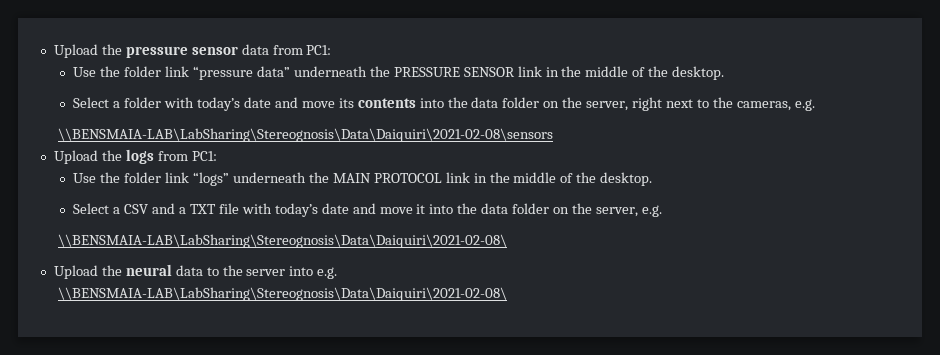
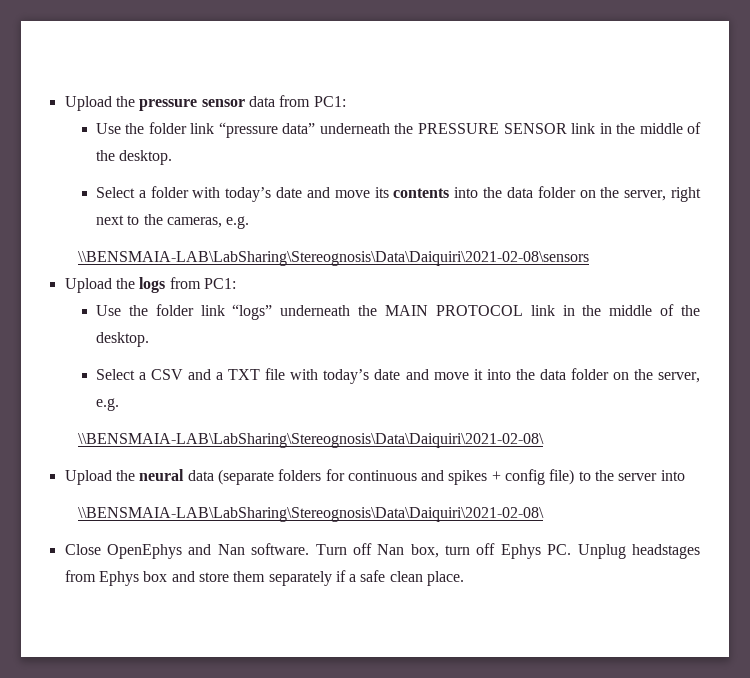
(203, 270) none -> [217,469,575,485] (separate folders for continuous and spikes + config file)
[317,267,338,279] [57,287,507,301] e.g. // \\BENSMAIA-LAB\LabSharing\Stereognosis\Data\Daiquiri\2021-02-08\ -> [78,507,545,522] [64,543,700,559] [64,570,465,586] // \\BENSMAIA-LAB\LabSharing\Stereognosis\Data\Daiquiri\2021-02-08\ // Close OpenEphys and Nan software. Turn off Nan box, turn off Ephys PC. Unplug headstages from Ephys box and store them separately if a safe clean place.

